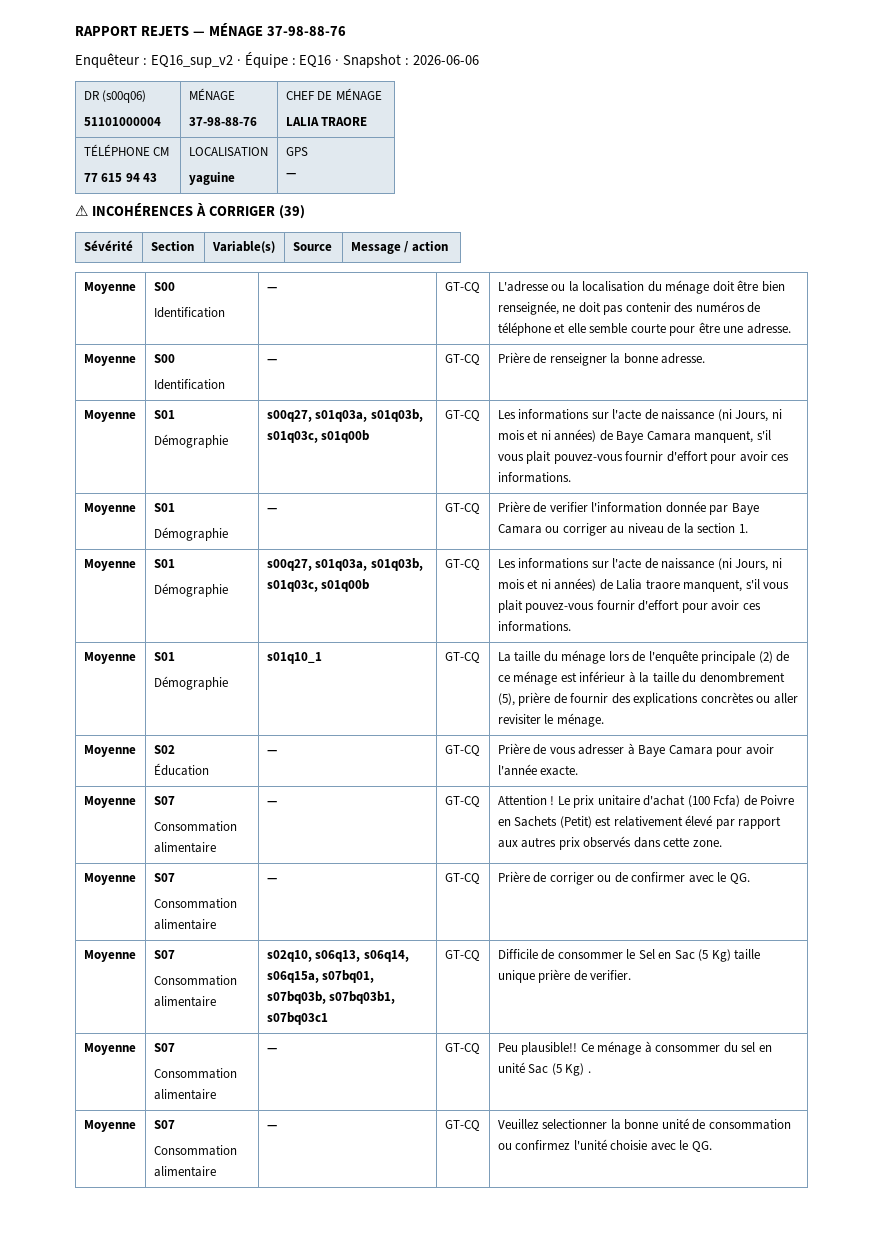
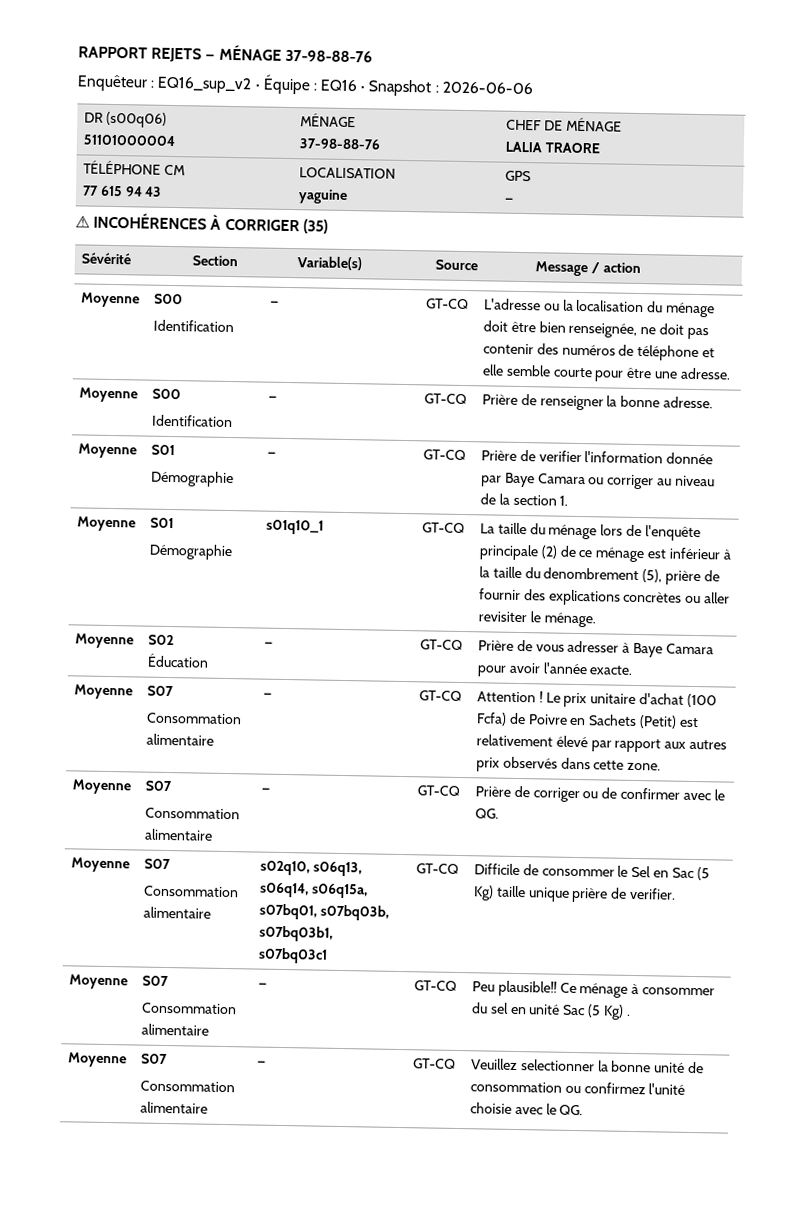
[278,205,305,219] (39) -> [302,219,328,234] (35)
[153,434,228,448] [266,409,423,422] [266,430,370,443] [444,410,480,421] [497,409,782,422] [497,429,771,443] [497,451,790,464] [497,472,571,483] [83,503,136,515] [153,503,175,512] // Démographie | s00q27, s01q03a, s01q03b, s01q03c, s01q00b | GT-CQ | Les informations sur l'acte de naissance (ni Jours, ni mois et ni années) de Baye Camara manquent, s'il vous plait pouvez-vous fournir d'effort pour avoir ces informations. // Moyenne | S01 -> (176, 450) none
[153,583,228,597] [266,558,423,571] [266,579,370,592] [444,559,480,570] [497,558,782,571] [497,578,790,592] [497,600,761,613] [497,621,571,632] [83,652,136,664] [153,652,175,661] // Démographie | s00q27, s01q03a, s01q03b, s01q03c, s01q00b | GT-CQ | Les informations sur l'acte de naissance (ni Jours, ni mois et ni années) de Lalia traore manquent, s'il vous plait pouvez-vous fournir d'effort pour avoir ces informations. // Moyenne | S01 -> (175, 523) none

